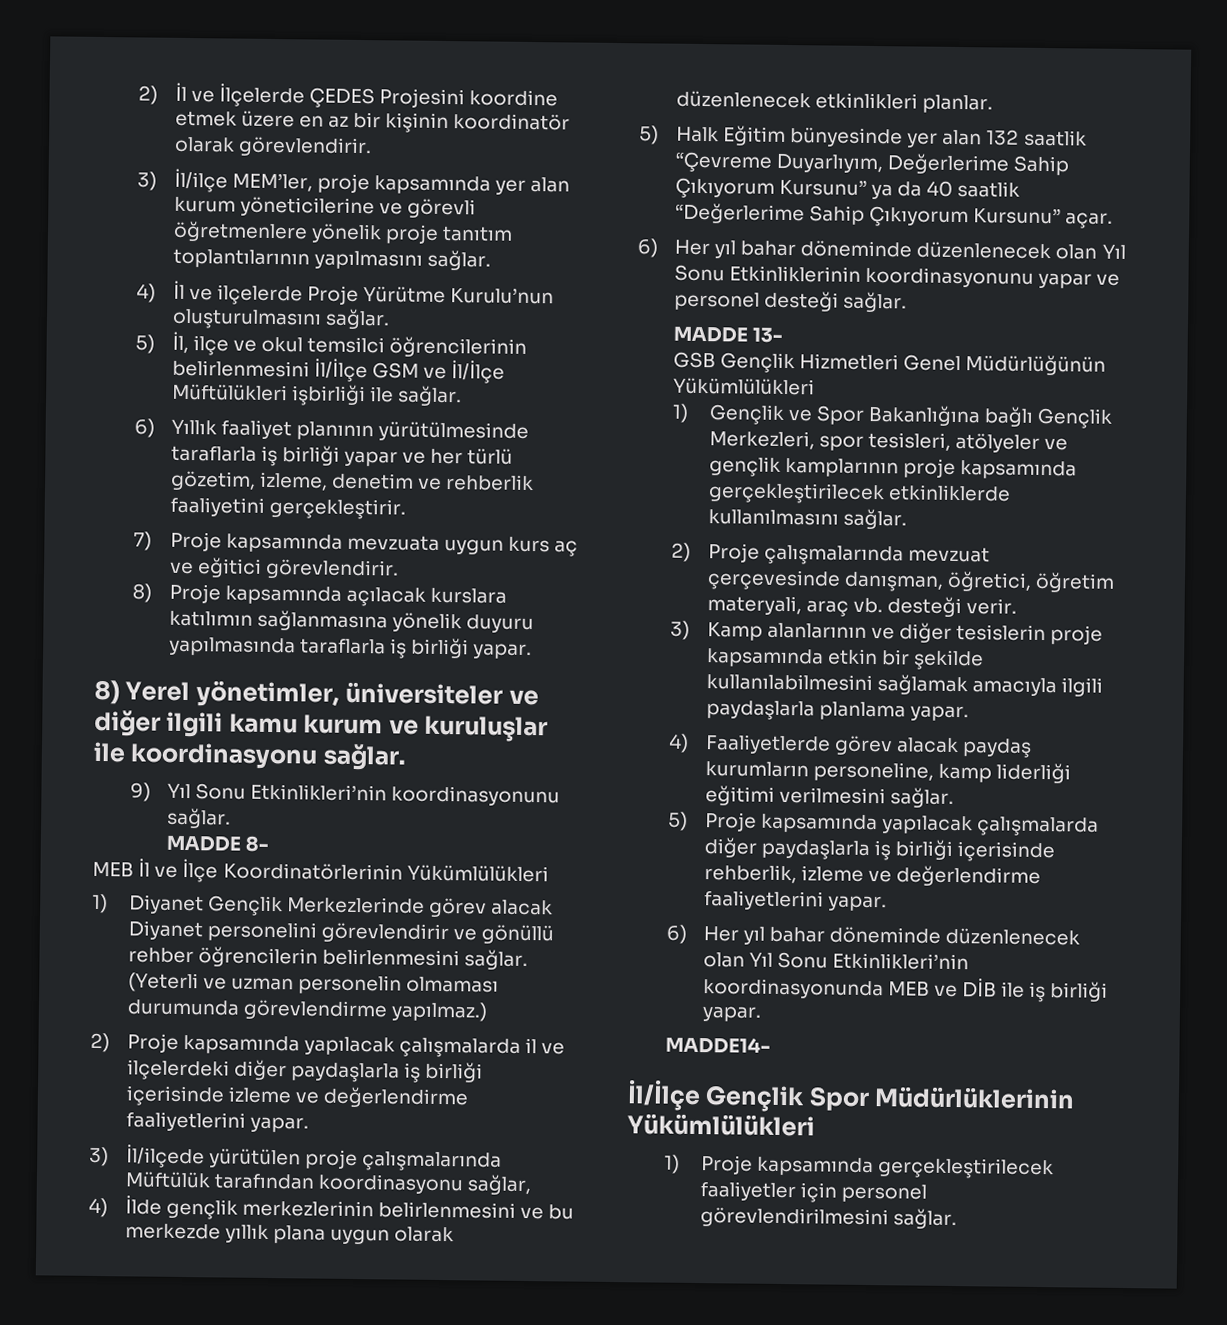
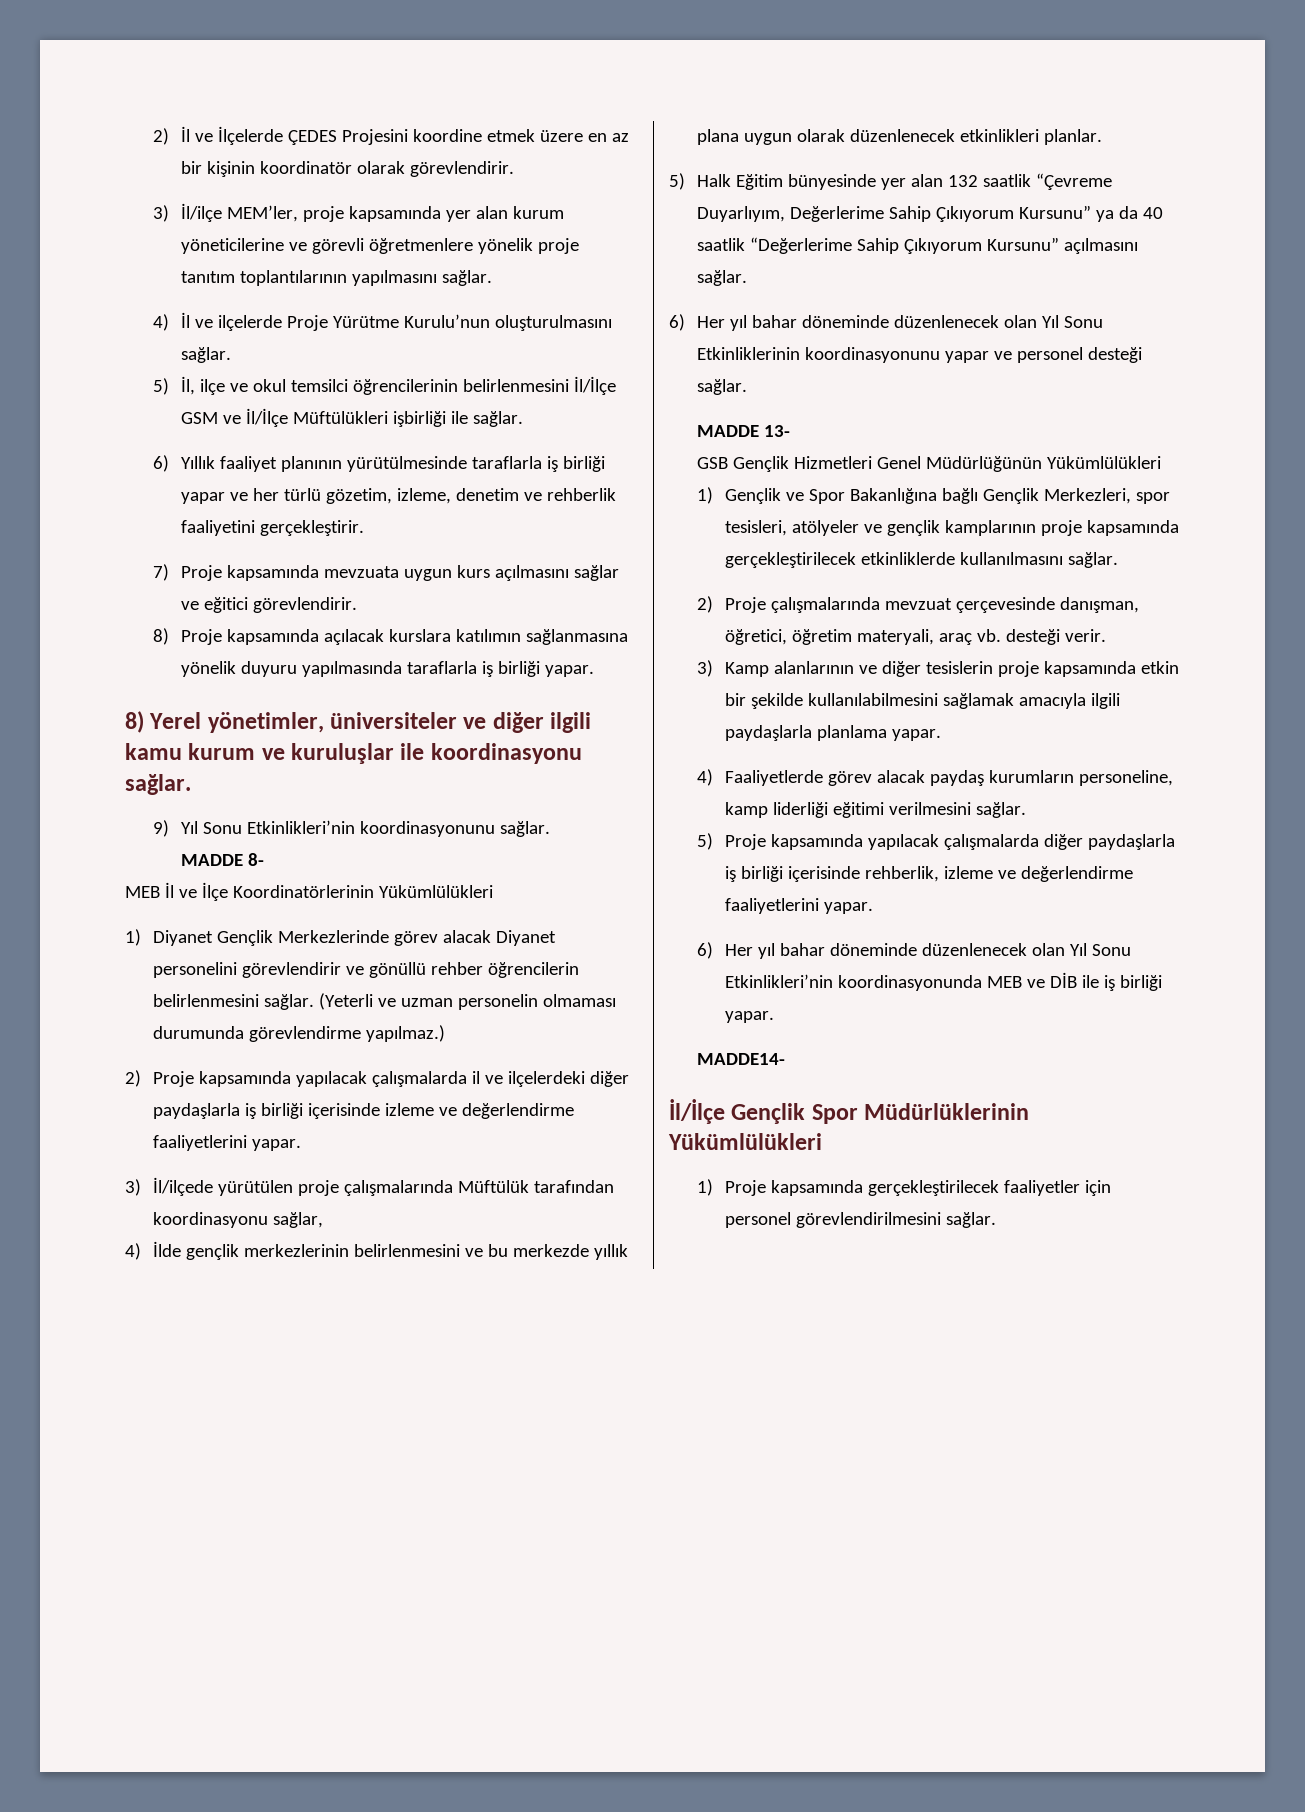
[554,540,579,557] aç -> [495,565,620,581] açılmasını sağlar
[1065,212,1114,229] açar. -> [1064,238,1139,254] [697,270,748,286] açılmasını sağlar.

